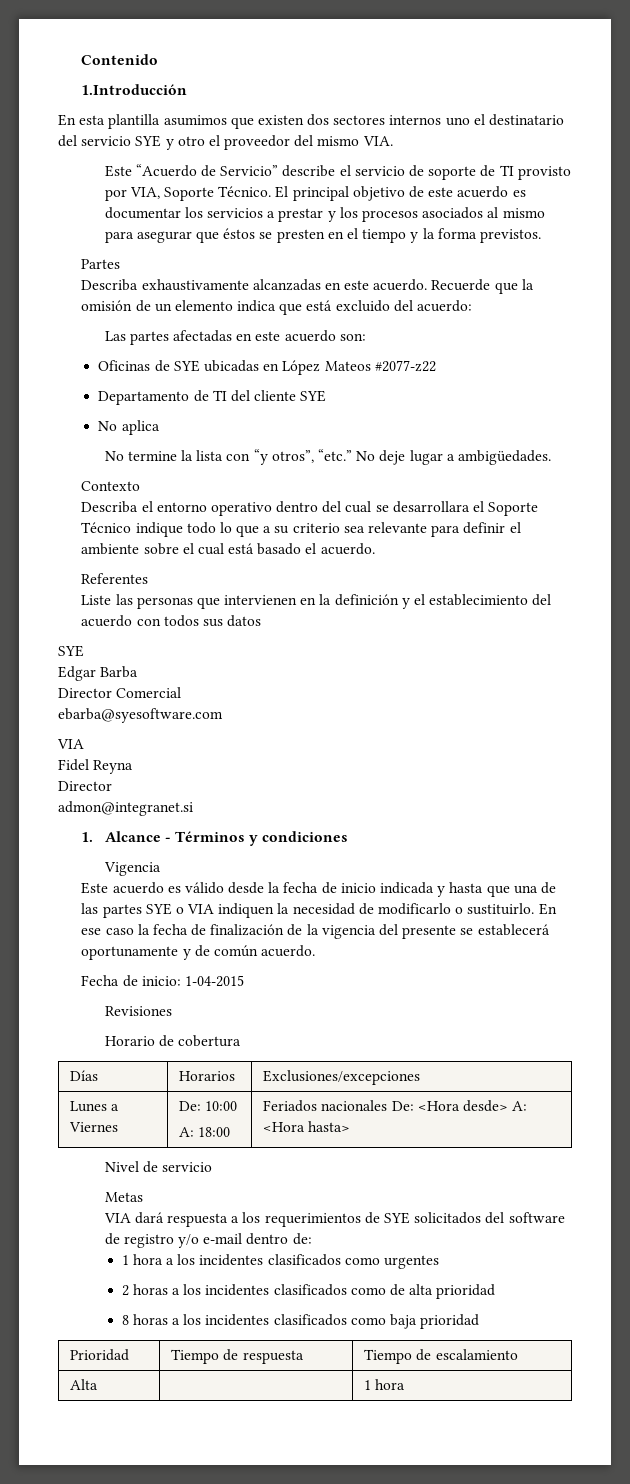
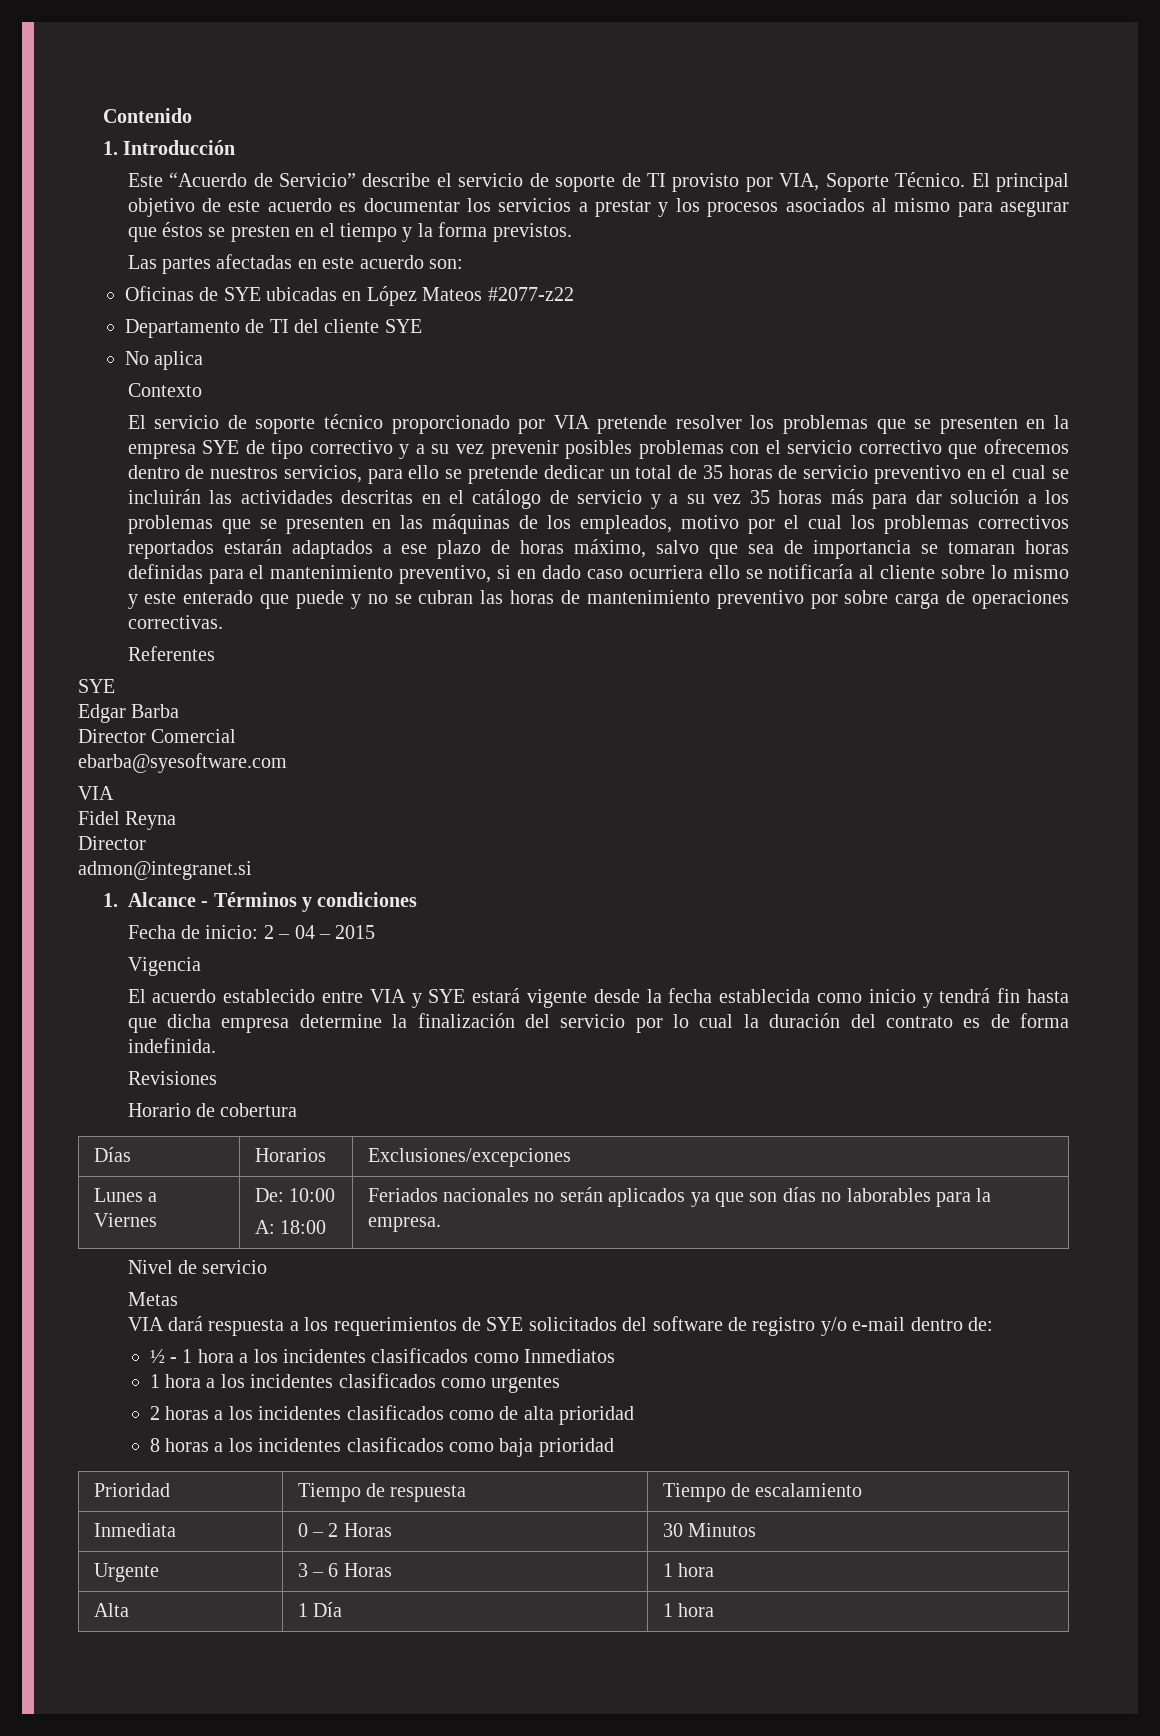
[81,84,188,95] [58,114,565,129] [58,135,393,150] 1.Introducción // En esta plantilla asumimos que existen dos sectores internos uno el destinatario del servicio SYE y otro el proveedor del mismo VIA. -> [102,140,236,155] 1. Introducción
[81,259,121,269] [81,279,534,294] [81,300,472,315] // Partes // Describa exhaustivamente alcanzadas en este acuerdo. Recuerde que la omisión de un elemento indica que está excluido del acuerdo: -> (572, 232) none
[104,449,551,465] [81,481,141,491] [81,501,539,516] [81,522,521,537] [81,543,375,555] [81,573,149,584] [81,594,552,609] [81,615,262,627] No termine la lista con “y otros”, “etc.” No deje lugar a ambigüedades. // Contexto // Describa el entorno operativo dentro del cual se desarrollara el Soporte Técnico indique todo lo que a su criterio sea relevante para definir el ambiente sobre el cual está basado el acuerdo. // Referentes // Liste las personas que intervienen en la definición y el establecimiento del acuerdo con todos sus datos -> [127,383,202,397] [127,414,1070,434] [127,439,1069,459] [127,465,1070,484] [127,489,1069,509] [127,514,1070,534] [127,539,1070,559] [127,564,1069,584] [127,590,1069,609] [127,615,223,629] [127,646,215,661] Contexto // El servicio de soporte técnico proporcionado por VIA pretende resolver los problemas que se presenten en la empresa SYE de tipo correctivo y a su vez prevenir posibles problemas con el servicio correctivo que ofrecemos dentro de nuestros servicios, para ello se pretende dedicar un total de 35 horas de servicio preventivo en el cual se incluirán las actividades descritas en el catálogo de servicio y a su vez 35 horas más para dar solución a los problemas que se presenten en las máquinas de los empleados, motivo por el cual los problemas correctivos reportados estarán adaptados a ese plazo de horas máximo, salvo que sea de importancia se tomaran horas definidas para el mantenimiento preventivo, si en dado caso ocurriera ello se notificaría al cliente sobre lo mismo y este enterado que puede y no se cubran las horas de mantenimiento preventivo por sobre carga de operaciones correctivas. // Referentes
[103,862,161,876] [81,882,556,897] [81,903,557,918] [81,924,550,939] [81,945,316,960] [81,975,244,987] Vigencia // Este acuerdo es válido desde la fecha de inicio indicada y hasta que una de las partes SYE o VIA indiquen la necesidad de modificarlo o sustituirlo. En ese caso la fecha de finalización de la vigencia del presente se establecerá oportunamente y de común acuerdo. // Fecha de inicio: 1-04-2015 -> [127,925,376,939] [127,957,201,976] [127,988,1069,1008] [127,1013,1070,1033] [127,1038,216,1053] Fecha de inicio: 2 – 04 – 2015 // Vigencia // El acuerdo establecido entre VIA y SYE estará vigente desde la fecha establecida como inicio y tendrá fin hasta que dicha empresa determine la finalización del servicio por lo cual la duración del contrato es de forma indefinida.
[391,1100,528,1112] [263,1121,351,1132] De: <Hora desde> A: <Hora hasta> -> [534,1187,992,1207] [367,1217,441,1232] no serán aplicados ya que son días no laborables para la empresa.
(312, 1239) none -> [149,1348,616,1363] // ½ - 1 hora a los incidentes clasificados como Inmediatos
[70,1379,99,1390] Alta | -> [93,1523,176,1537] [297,1523,392,1537] [662,1523,756,1537] [93,1563,159,1582] [297,1563,392,1577] [662,1563,714,1577] [93,1603,129,1617] [297,1602,342,1617] Inmediata | 0 – 2 Horas | 30 Minutos // Urgente | 3 – 6 Horas | 1 hora // Alta | 1 Día

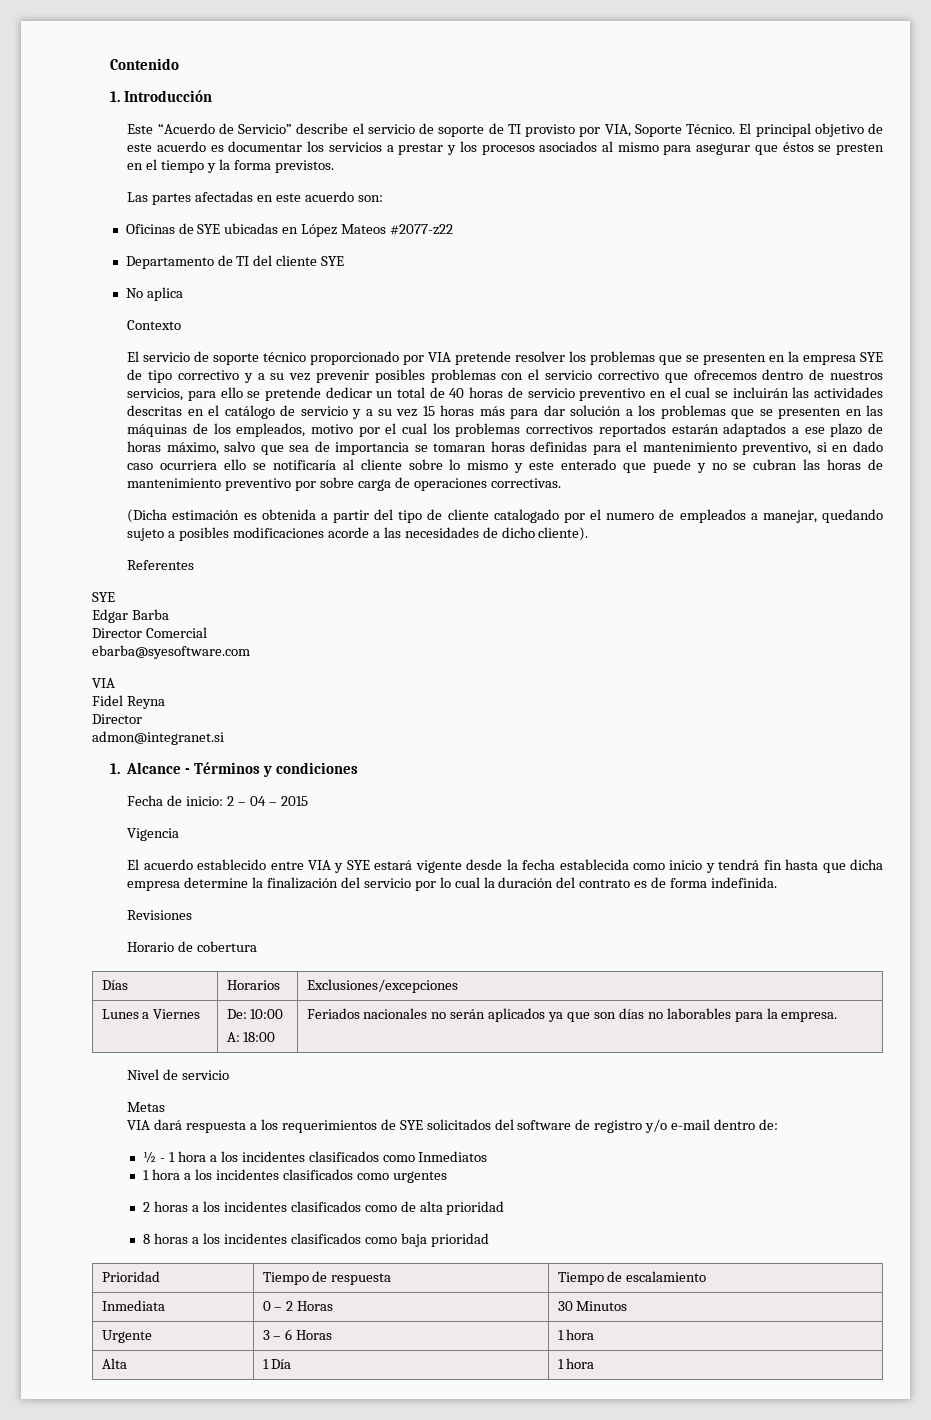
[702,465,723,479] 35 -> [449,388,465,398] 40
[749,490,770,504] 35 -> [422,406,435,416] 15
(223, 622) none -> [127,509,883,523] [127,527,589,541] // (Dicha estimación es obtenida a partir del tipo de cliente catalogado por el numero de empleados a manejar, quedando sujeto a posibles modificaciones acorde a las necesidades de dicho cliente).

